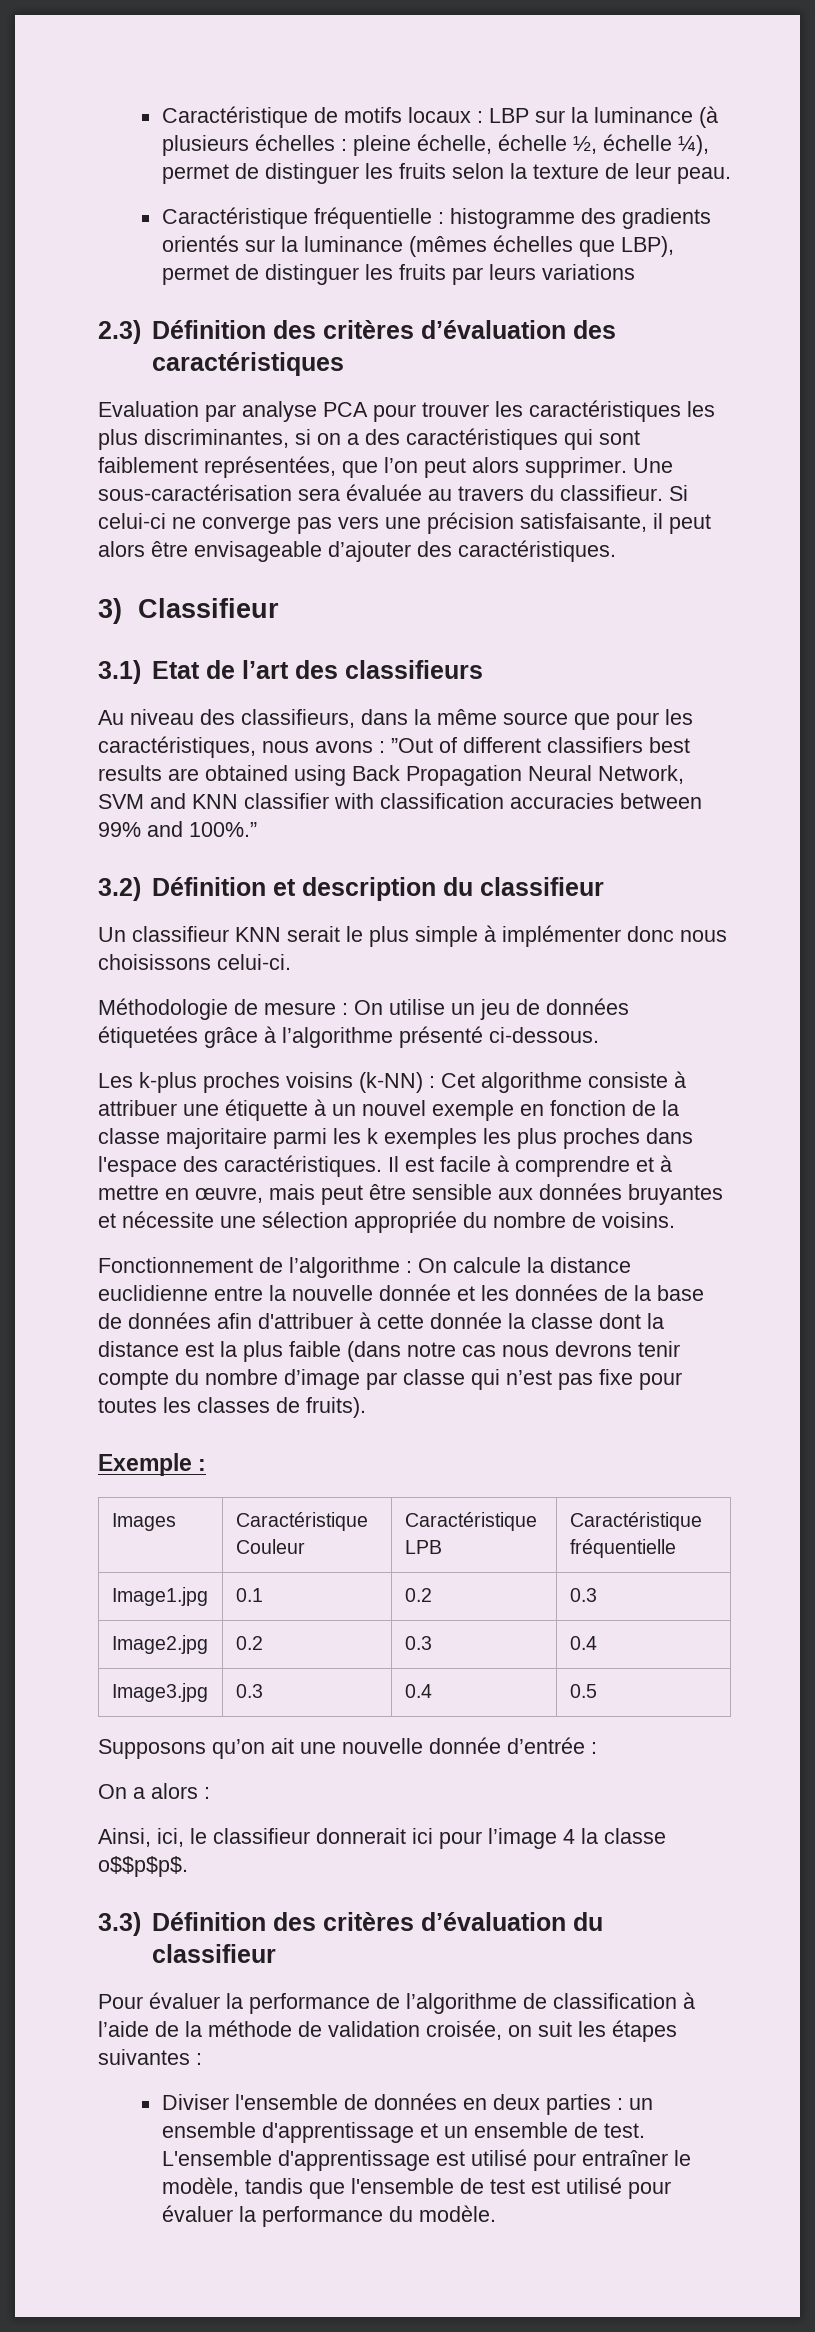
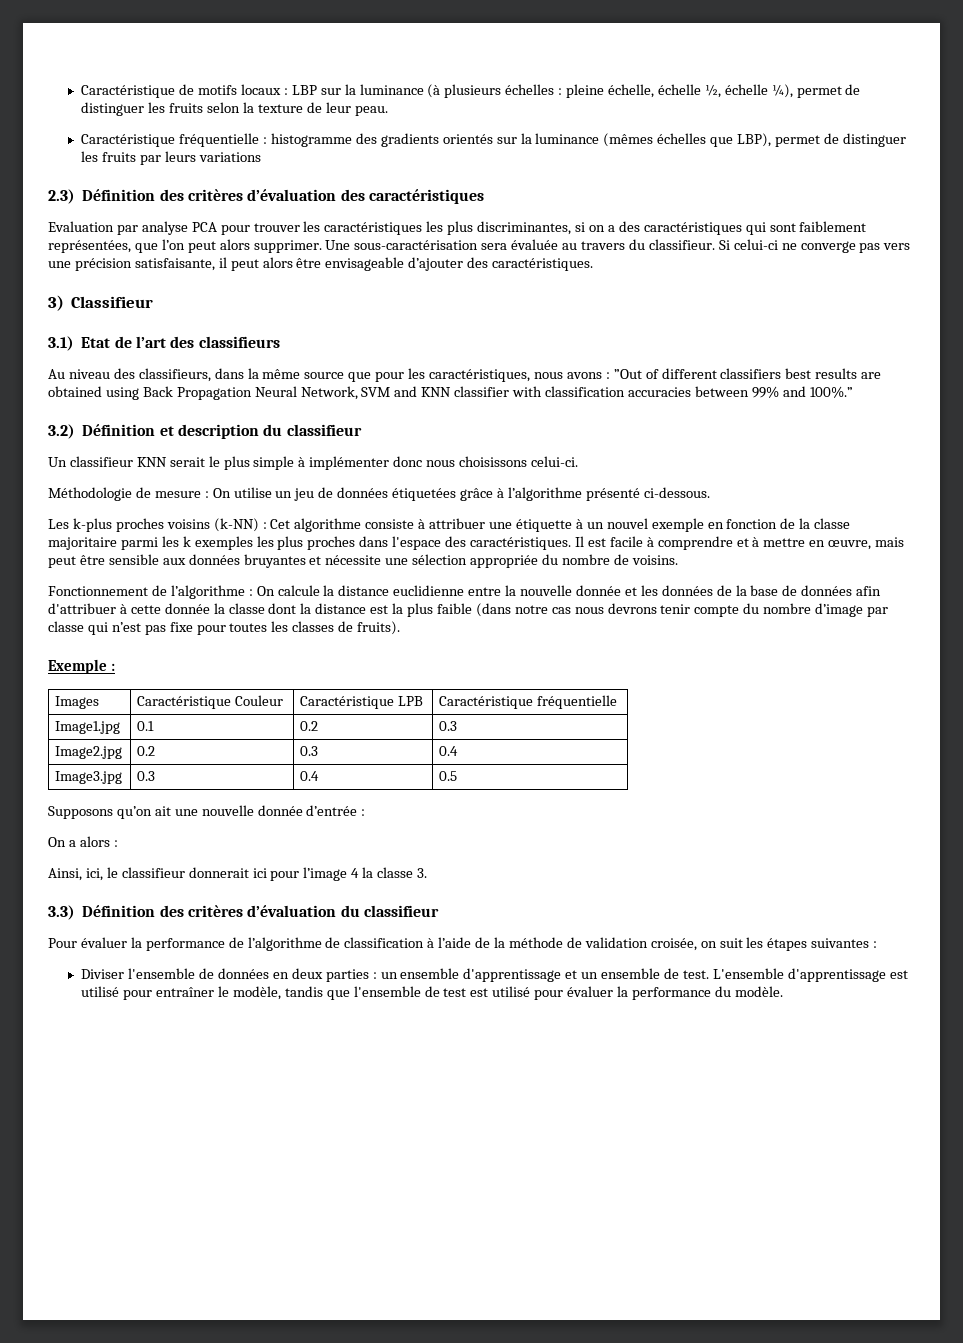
[98,1856,188,1877] o$$p$p$. -> [417,868,428,878] 3.

